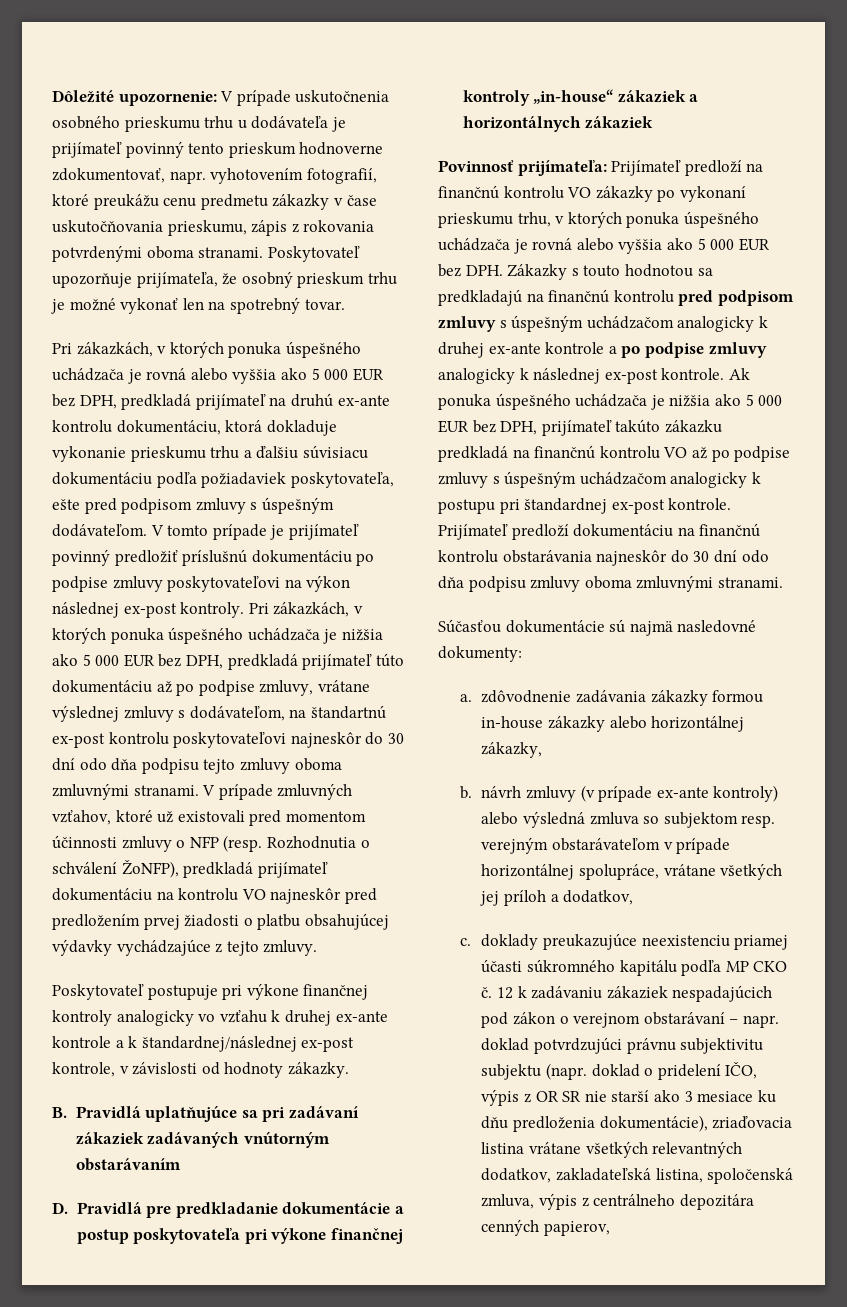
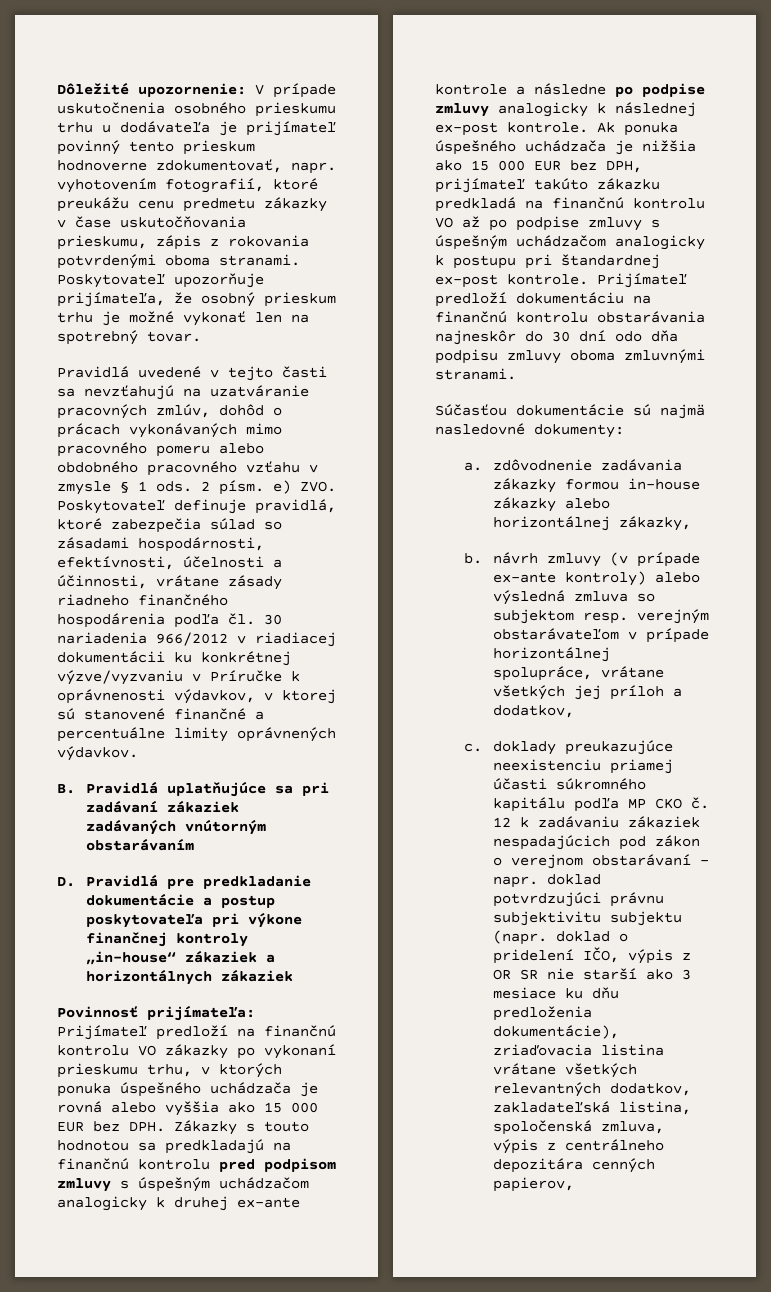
[52,341,361,358] [52,368,384,384] [52,393,390,410] [52,420,337,436] [52,445,368,462] [52,472,394,488] [52,497,334,514] [52,524,359,540] [52,549,375,566] [52,575,351,592] [52,602,363,618] [52,627,383,644] [52,653,404,670] [52,680,370,696] [52,705,386,722] [52,732,404,748] [52,758,342,774] [52,783,353,800] [52,810,366,826] [52,835,370,852] [52,860,328,878] [52,888,377,904] [52,913,389,930] [52,939,318,956] [52,983,369,1000] [52,1010,388,1026] [52,1036,355,1052] [52,1062,349,1078] Pri zákazkách, v ktorých ponuka úspešného uchádzača je rovná alebo vyššia ako 5 000 EUR bez DPH, predkladá prijímateľ na druhú ex-ante kontrolu dokumentáciu, ktorá dokladuje vykonanie prieskumu trhu a ďalšiu súvisiacu dokumentáciu podľa požiadaviek poskytovateľa, ešte pred podpisom zmluvy s úspešným dodávateľom. V tomto prípade je prijímateľ povinný predložiť príslušnú dokumentáciu po podpise zmluvy poskytovateľovi na výkon následnej ex-post kontroly. Pri zákazkách, v ktorých ponuka úspešného uchádzača je nižšia ako 5 000 EUR bez DPH, predkladá prijímateľ túto dokumentáciu až po podpise zmluvy, vrátane výslednej zmluvy s dodávateľom, na štandartnú ex-post kontrolu poskytovateľovi najneskôr do 30 dní odo dňa podpisu tejto zmluvy oboma zmluvnými stranami. V prípade zmluvných vzťahov, ktoré už existovali pred momentom účinnosti zmluvy o NFP (resp. Rozhodnutia o schválení ŽoNFP), predkladá prijímateľ dokumentáciu na kontrolu VO najneskôr pred predložením prvej žiadosti o platbu obsahujúcej výdavky vychádzajúce z tejto zmluvy. // Poskytovateľ postupuje pri výkone finančnej kontroly analogicky vo vzťahu k druhej ex-ante kontrole a k štandardnej/následnej ex-post kontrole, v závislosti od hodnoty zákazky. -> [57,366,327,381] [57,385,309,400] [57,404,282,419] [57,423,282,438] [57,442,264,457] [57,461,318,476] [57,480,336,495] [57,499,336,514] [57,518,282,533] [57,537,264,552] [57,556,282,570] [57,575,282,590] [57,594,228,606] [57,613,282,628] [57,632,336,647] [57,651,291,666] [57,670,300,685] [57,689,336,704] [57,708,264,720] [57,727,336,742] [57,746,138,761] Pravidlá uvedené v tejto časti sa nevzťahujú na uzatváranie pracovných zmlúv, dohôd o prácach vykonávaných mimo pracovného pomeru alebo obdobného pracovného vzťahu v zmysle § 1 ods. 2 písm. e) ZVO. Poskytovateľ definuje pravidlá, ktoré zabezpečia súlad so zásadami hospodárnosti, efektívnosti, účelnosti a účinnosti, vrátane zásady riadneho finančného hospodárenia podľa čl. 30 nariadenia 966/2012 v riadiacej dokumentácii ku konkrétnej výzve/vyzvaniu v Príručke k oprávnenosti výdavkov, v ktorej sú stanovené finančné a percentuálne limity oprávnených výdavkov.
[697,238,706,250] 5 -> [264,1102,282,1113] 15
(617, 350) none -> [534,83,606,95] následne
[745,394,754,406] 5 -> [471,160,489,171] 15

